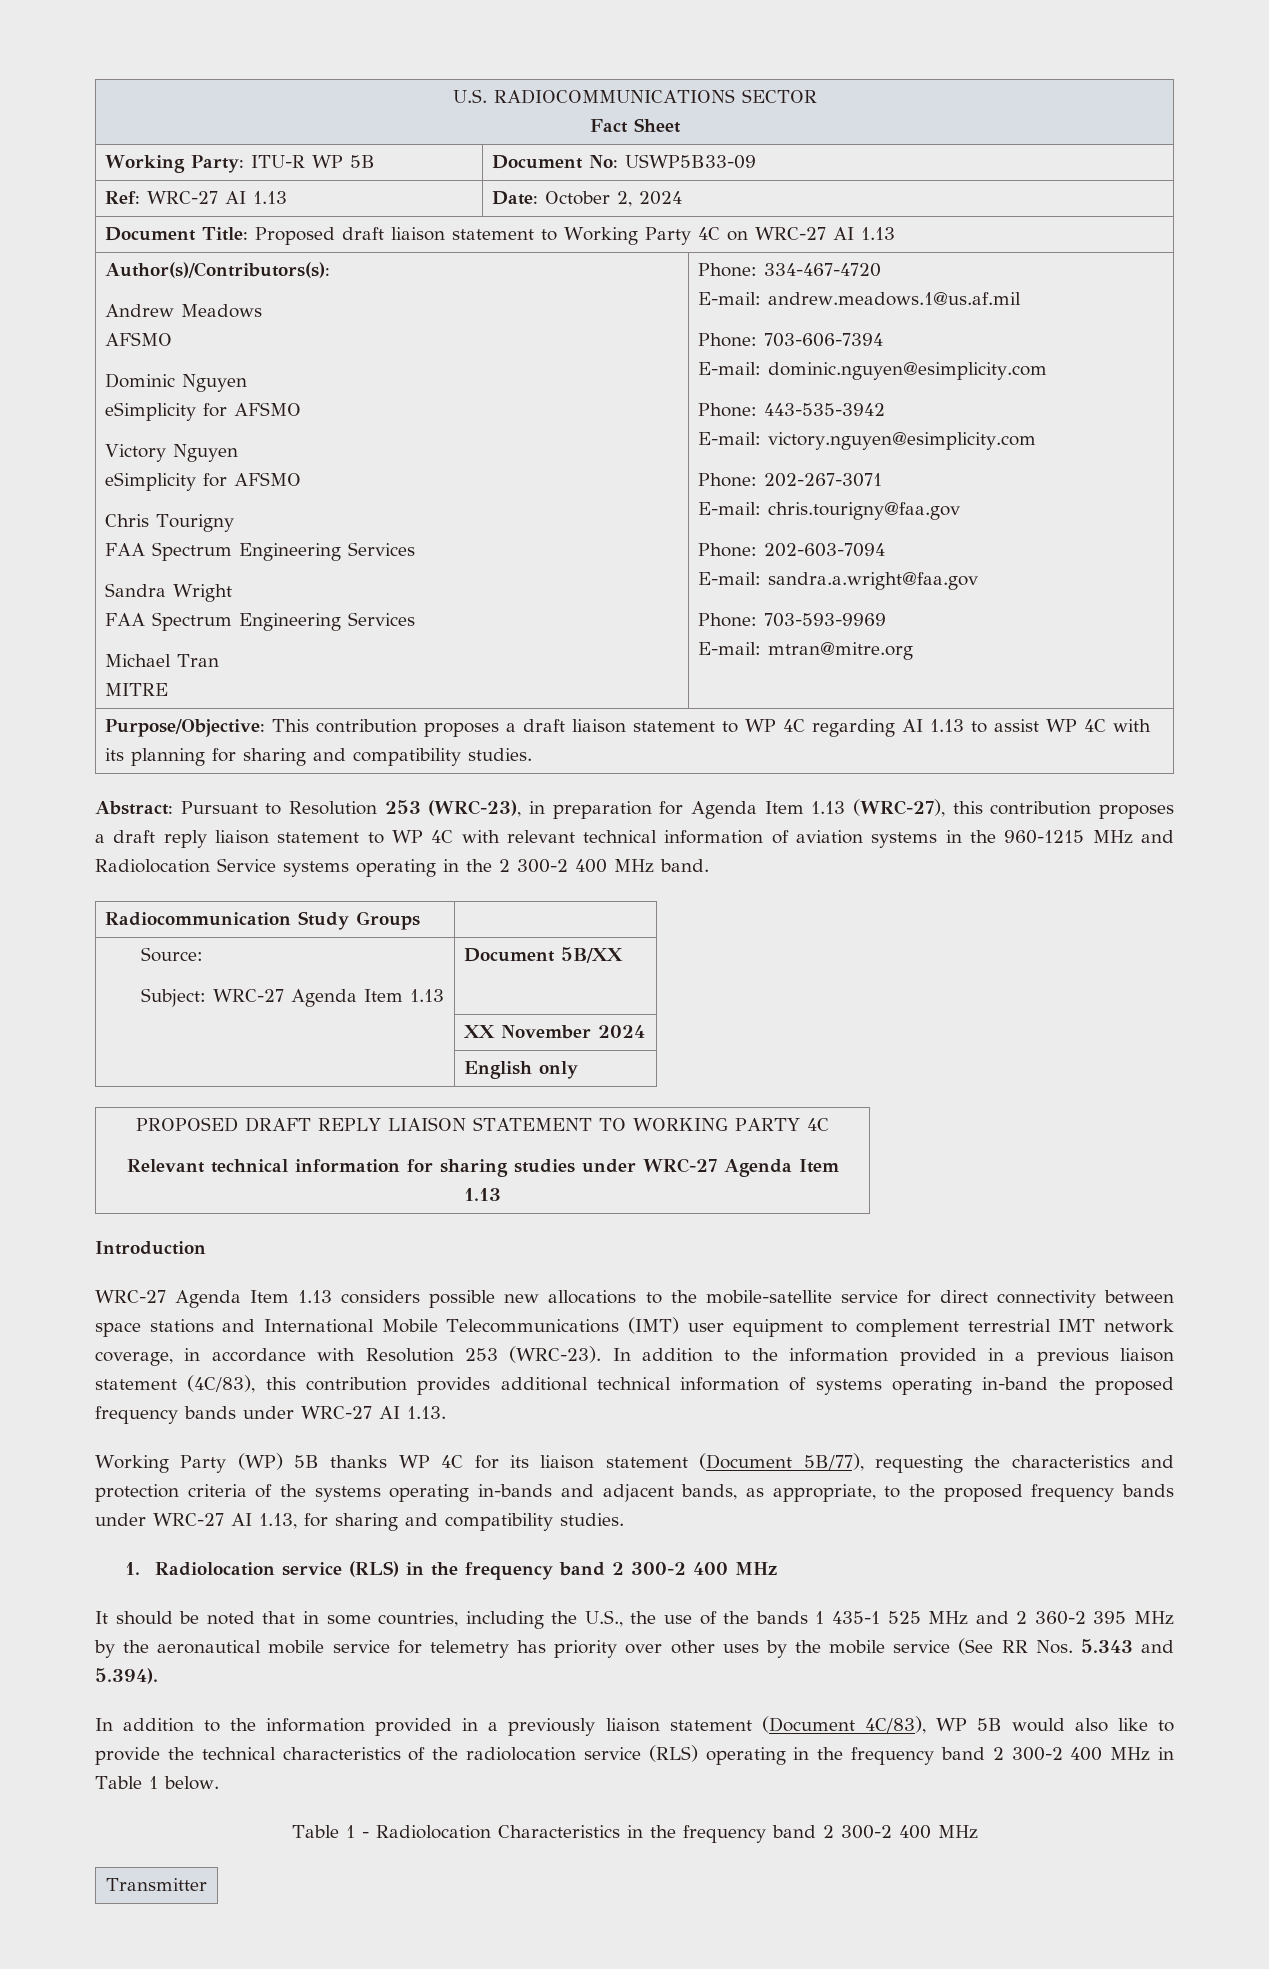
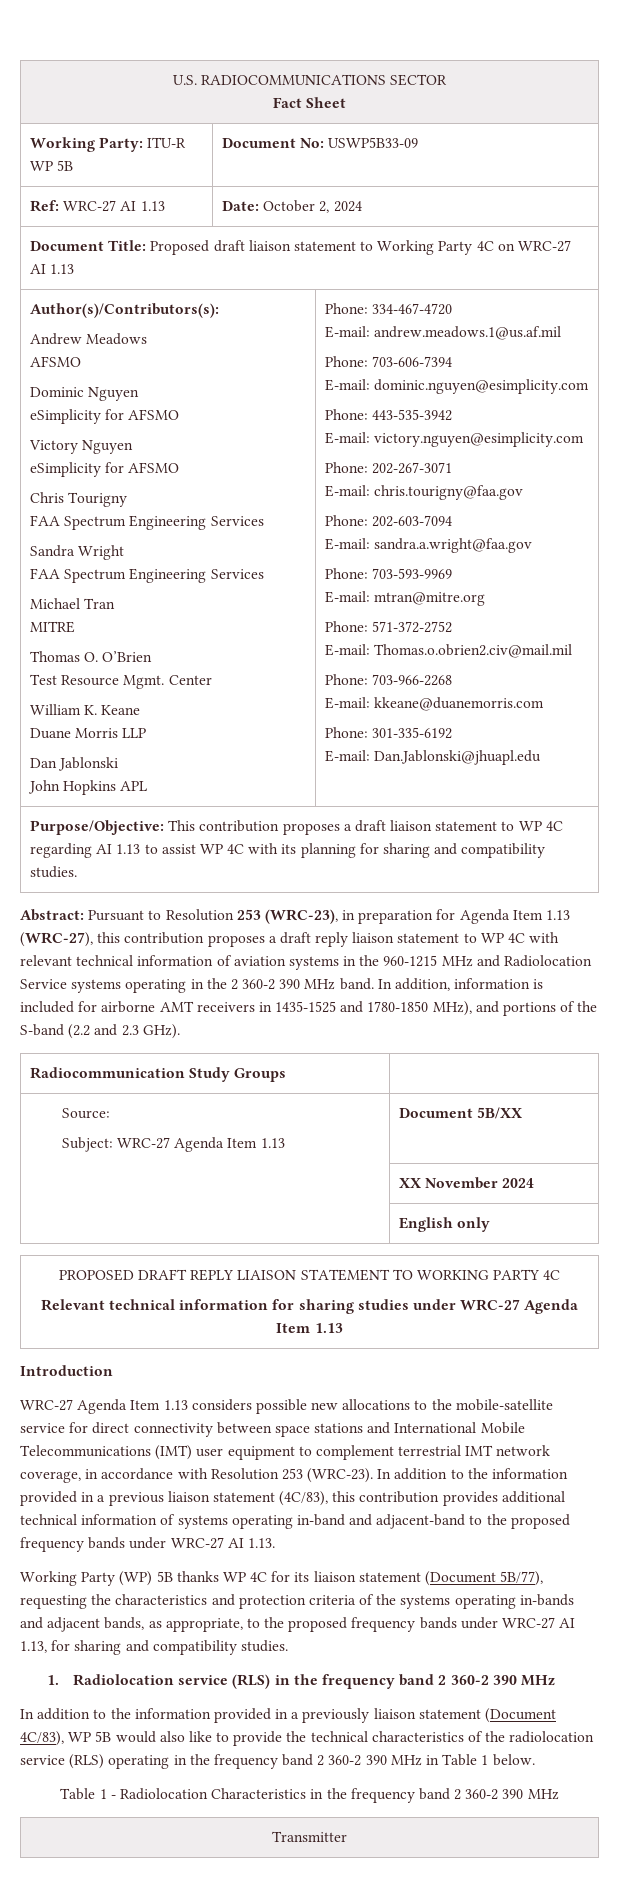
(169, 689) none -> [29,651,153,662] [29,674,212,689] [29,704,141,715] [29,728,147,739] [29,757,119,771] [27,780,148,795] // Thomas O. O’Brien // Test Resource Mgmt. Center // William K. Keane // Duane Morris LLP // Dan Jablonski // John Hopkins APL
(914, 651) none -> [324,621,453,633] [324,644,573,658] [324,674,453,686] [324,697,545,711] [324,727,453,739] [324,750,542,765] // Phone: 571-372-2752 // E-mail: Thomas.o.obrien2.civ@mail.mil // Phone: 703-966-2268 // E-mail: kkeane@duanemorris.com // Phone: 301-335-6192 // E-mail: Dan.Jablonski@jhuapl.edu
[517,859,607,873] 300-2 400 -> [242,979,301,990] 360-2 390
(709, 865) none -> [377,978,544,991] [20,1001,598,1016] [20,1024,180,1039] In addition, information is included for airborne AMT receivers in 1435-1525 and 1780-1850 MHz), and portions of the S-band (2.2 and 2.3 GHz).
(1049, 1383) none -> [349,1514,483,1529] and adjacent-band to
[630,1562,777,1575] [95,1610,1175,1629] [94,1638,1174,1658] [95,1668,158,1684] 300-2 400 MHz // It should be noted that in some countries, including the U.S., the use of the bands 1 435-1 525 MHz and 2 360-2 395 MHz by the aeronautical mobile service for telemetry has priority over other uses by the mobile service (See RR Nos. 5.343 and 5.394). -> [450,1675,555,1686] 360-2 390 MHz
[1011,1747,1103,1761] 300-2 400 -> [328,1755,387,1766] 360-2 390
[840,1825,931,1839] 300-2 400 -> [465,1789,524,1800] 360-2 390

